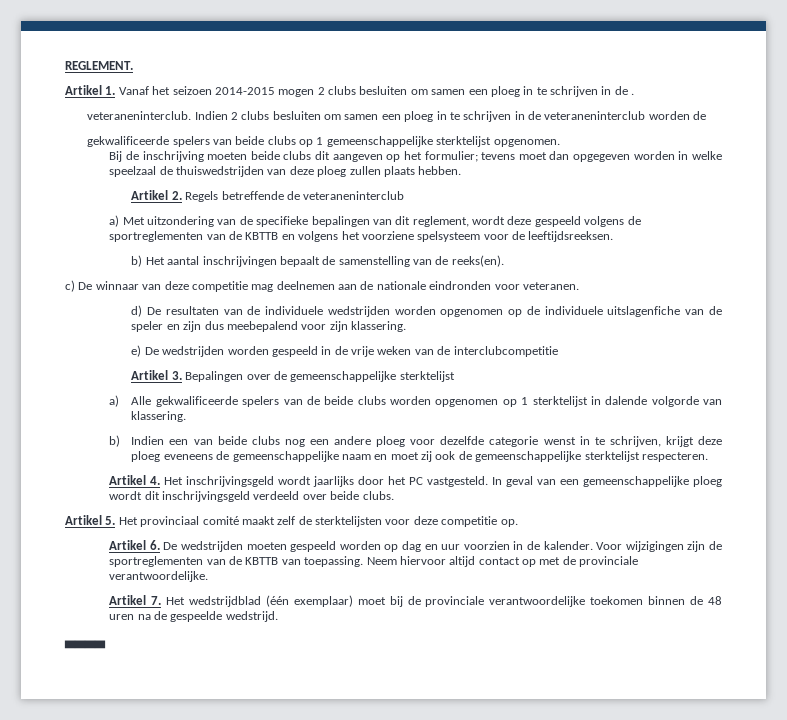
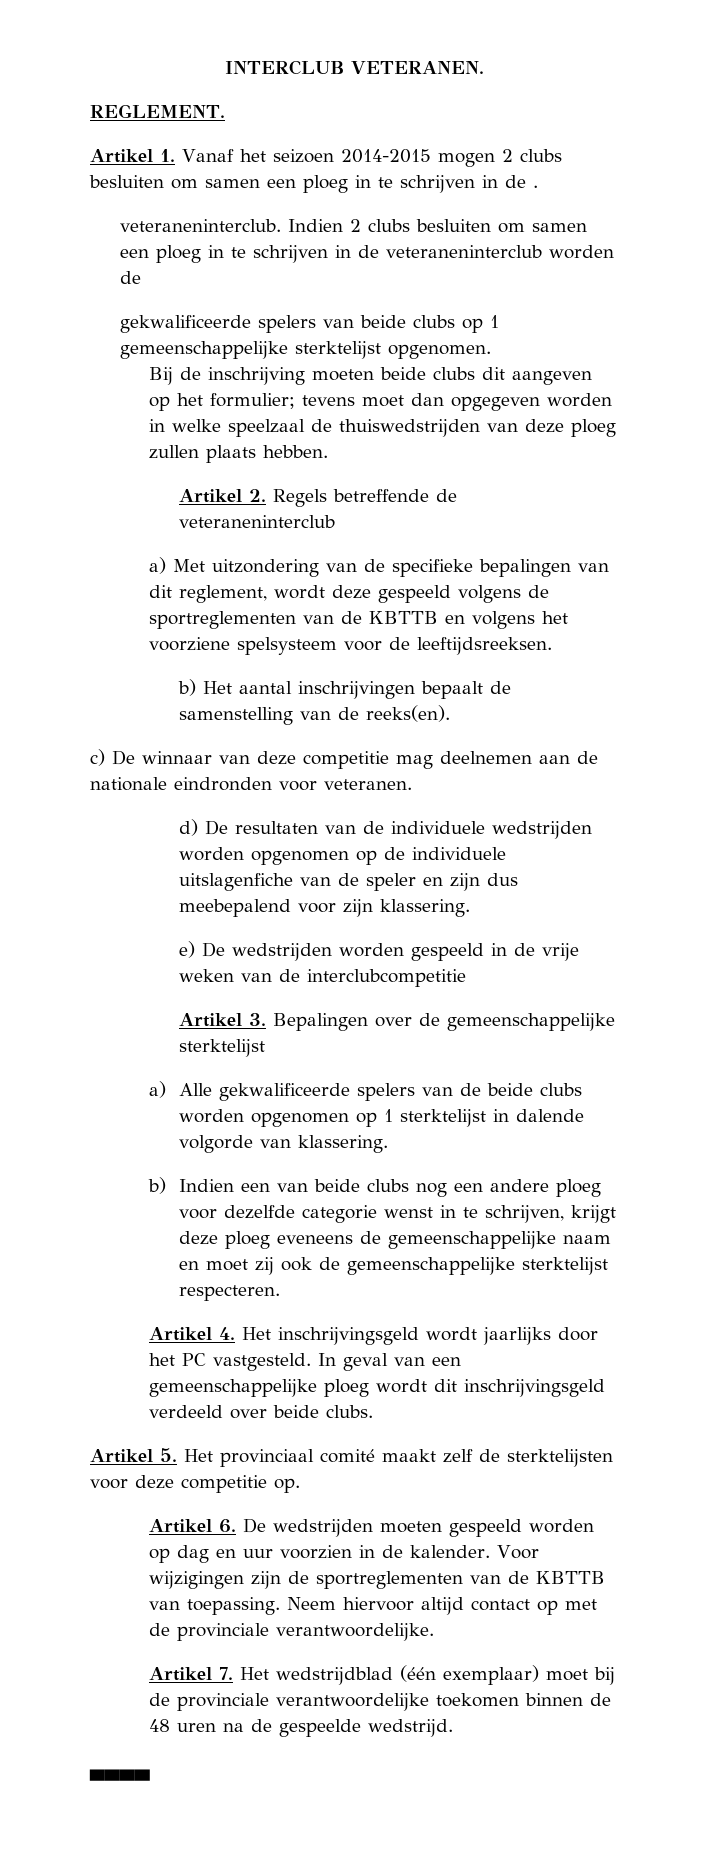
(65, 65) none -> [224,60,484,75] INTERCLUB VETERANEN. //

